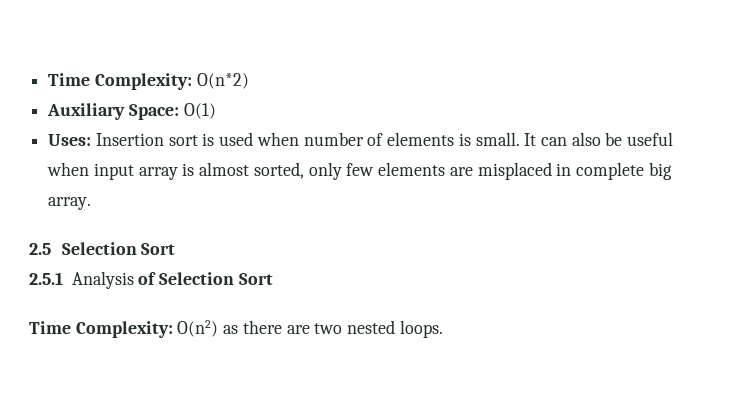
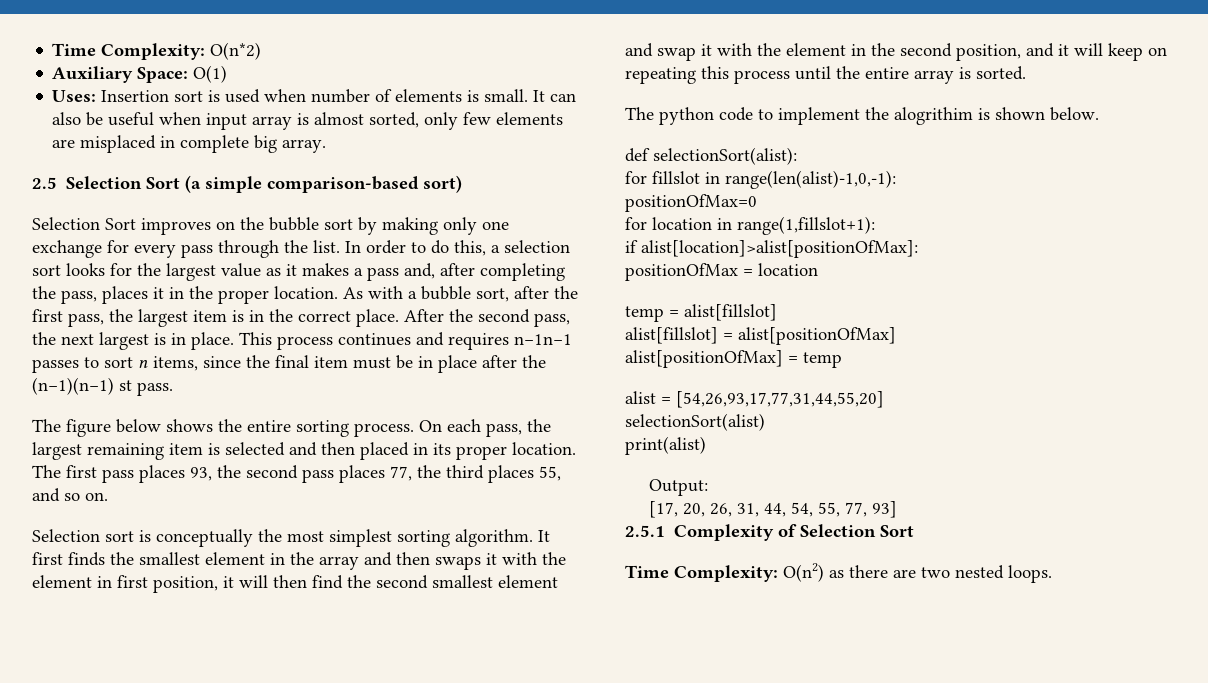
(176, 249) none -> [185,175,463,193] [32,217,509,235] [32,240,570,258] [32,263,565,281] [32,286,578,304] [32,309,570,327] [32,332,572,350] [32,355,546,373] [32,377,173,396] [32,419,551,437] [32,442,576,460] [32,465,561,483] [32,488,108,502] [32,529,550,547] [32,552,566,570] [32,575,558,593] [625,43,1167,61] [625,66,1026,84] [625,107,1099,125] [625,147,797,165] [625,170,896,189] [625,194,757,212] [625,216,875,235] [625,240,918,258] [625,263,818,281] [625,304,777,322] [625,327,896,345] [625,350,842,368] [625,391,884,408] [625,413,765,431] [625,436,706,455] [648,479,708,496] [648,501,897,518] (a simple comparison-based sort) // Selection Sort improves on the bubble sort by making only one exchange for every pass through the list. In order to do this, a selection sort looks for the largest value as it makes a pass and, after completing the pass, places it in the proper location. As with a bubble sort, after the first pass, the largest item is in the correct place. After the second pass, the next largest is in place. This process continues and requires n−1n−1 passes to sort n items, since the final item must be in place after the (n−1)(n−1) st pass. // The figure below shows the entire sorting process. On each pass, the largest remaining item is selected and then placed in its proper location. The first pass places 93, the second pass places 77, the third places 55, and so on. // Selection sort is conceptually the most simplest sorting algorithm. It first finds the smallest element in the array and then swaps it with the element in first position, it will then find the second smallest element and swap it with the element in the second position, and it will keep on repeating this process until the entire array is sorted. // The python code to implement the alogrithim is shown below. // def selectionSort(alist): // for fillslot in range(len(alist)-1,0,-1): // positionOfMax=0 // for location in range(1,fillslot+1): // if alist[location]>alist[positionOfMax]: // positionOfMax = location // temp = alist[fillslot] // alist[fillslot] = alist[positionOfMax] // alist[positionOfMax] = temp // alist = [54,26,93,17,77,31,44,55,20] // selectionSort(alist) // print(alist) // Output: // [17, 20, 26, 31, 44, 54, 55, 77, 93]
[71,271,134,289] Analysis -> [674,524,775,541] Complexity

